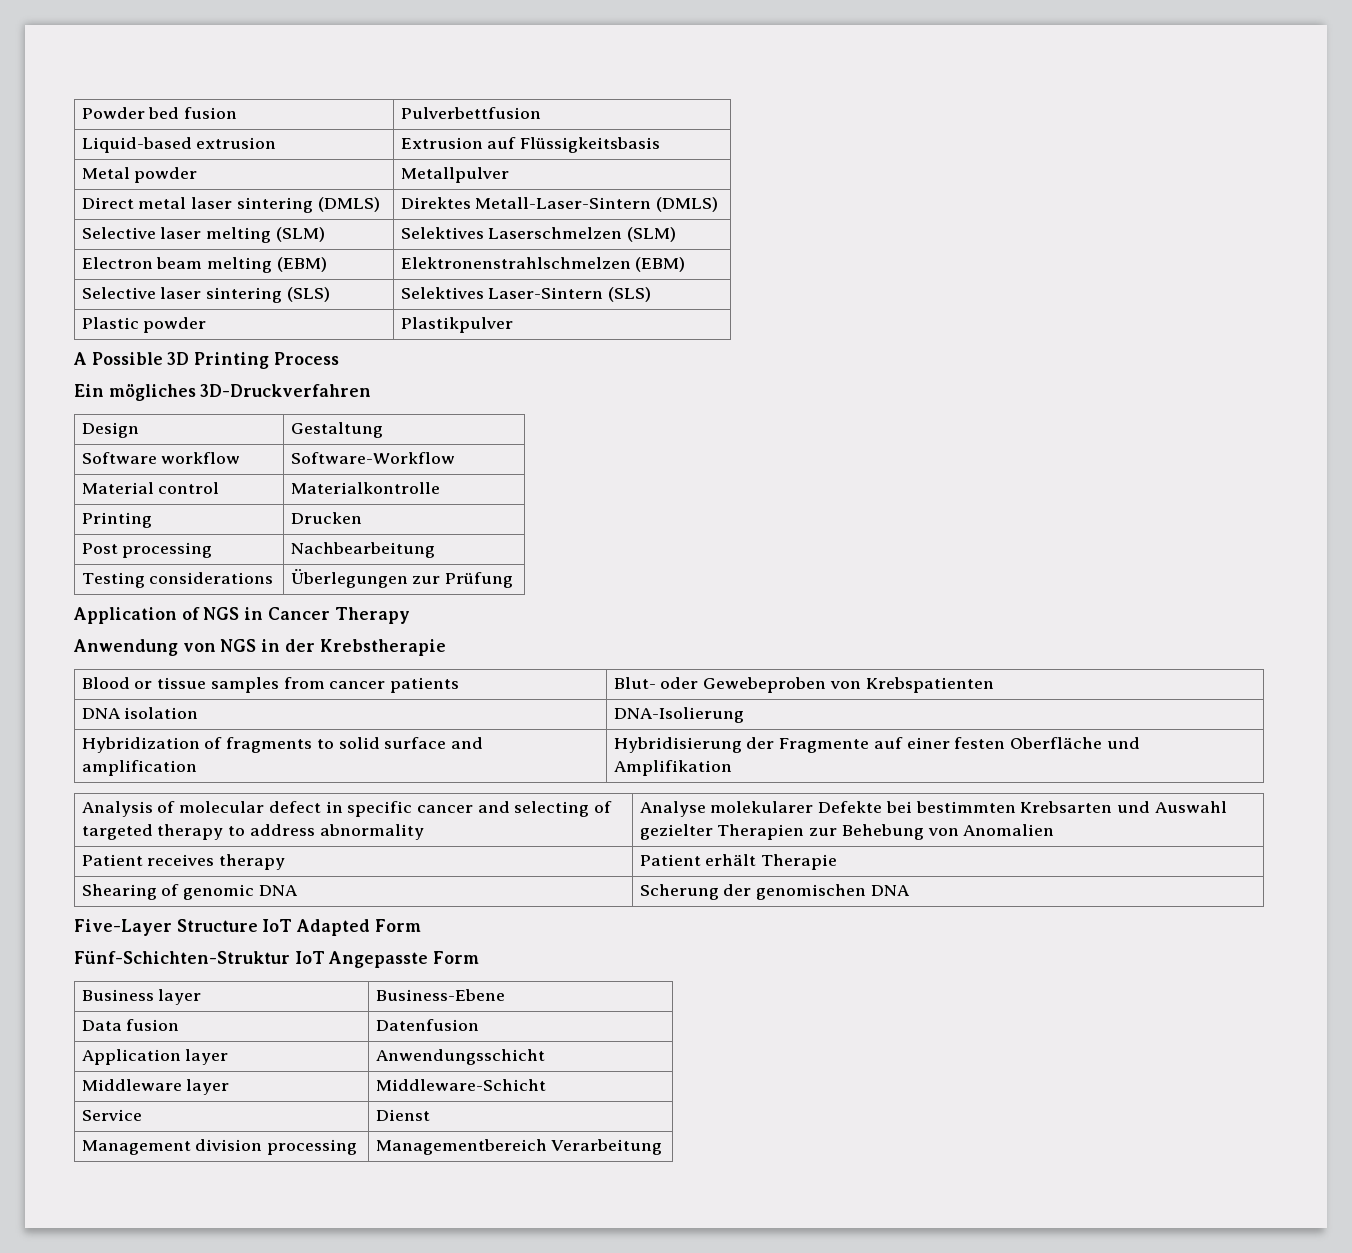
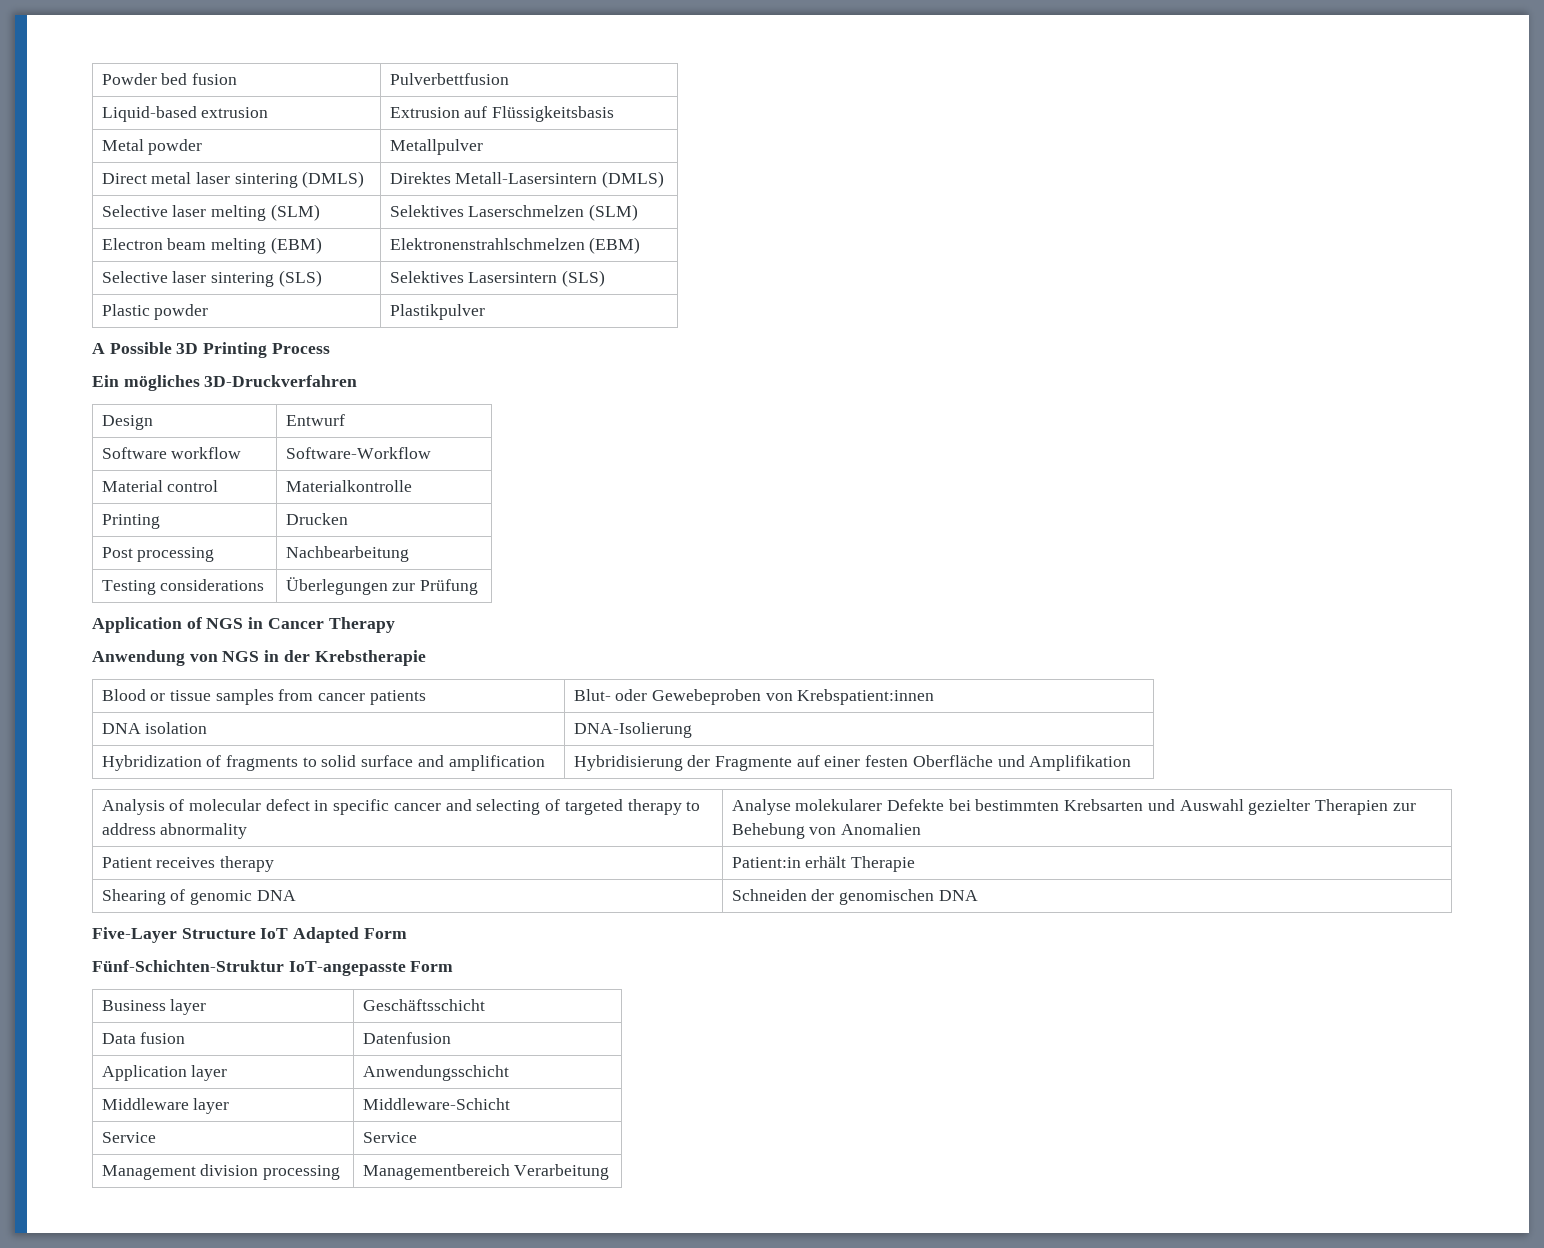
[475,197,652,209] Metall-Laser-Sintern -> [455,172,598,184] Metall-Lasersintern
[488,287,604,299] Laser-Sintern -> [468,272,558,283] Lasersintern
[290,422,383,438] Gestaltung -> [285,414,345,426] Entwurf
[865,677,994,693] Krebspatienten -> [797,689,935,705] Krebspatient:innen
[639,854,701,866] Patient -> [731,857,801,868] Patient:in
[639,884,719,900] Scherung -> [731,889,807,901] Schneiden
[294,951,429,968] IoT Angepasste -> [288,961,406,976] IoT-angepasste
[375,989,505,1001] Business-Ebene -> [362,999,485,1011] Geschäftsschicht
[375,1109,430,1121] Dienst -> [362,1132,417,1143] Service

